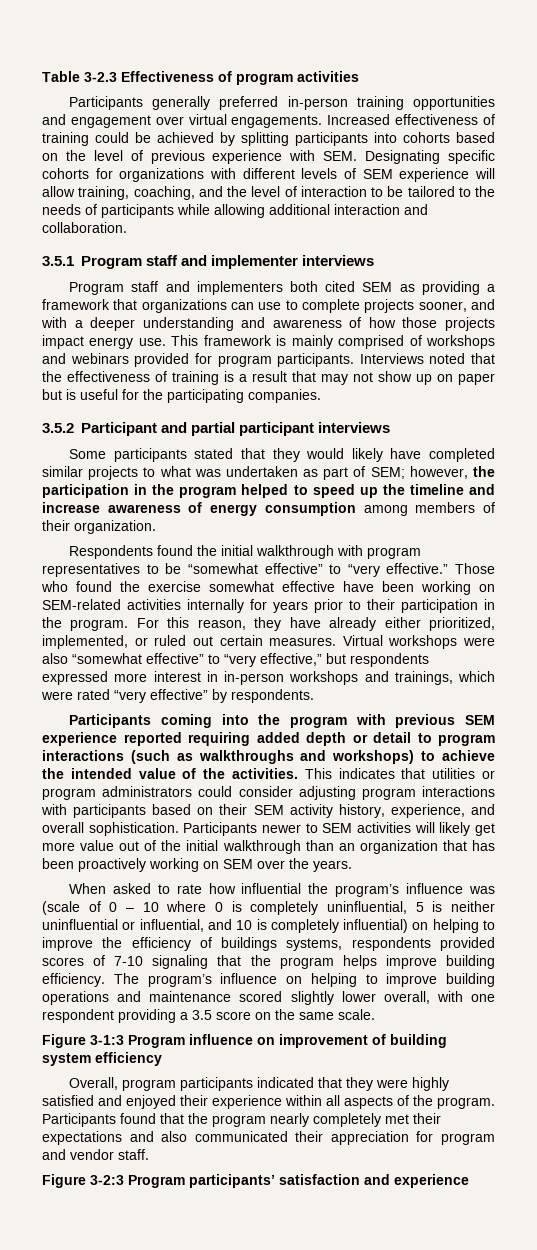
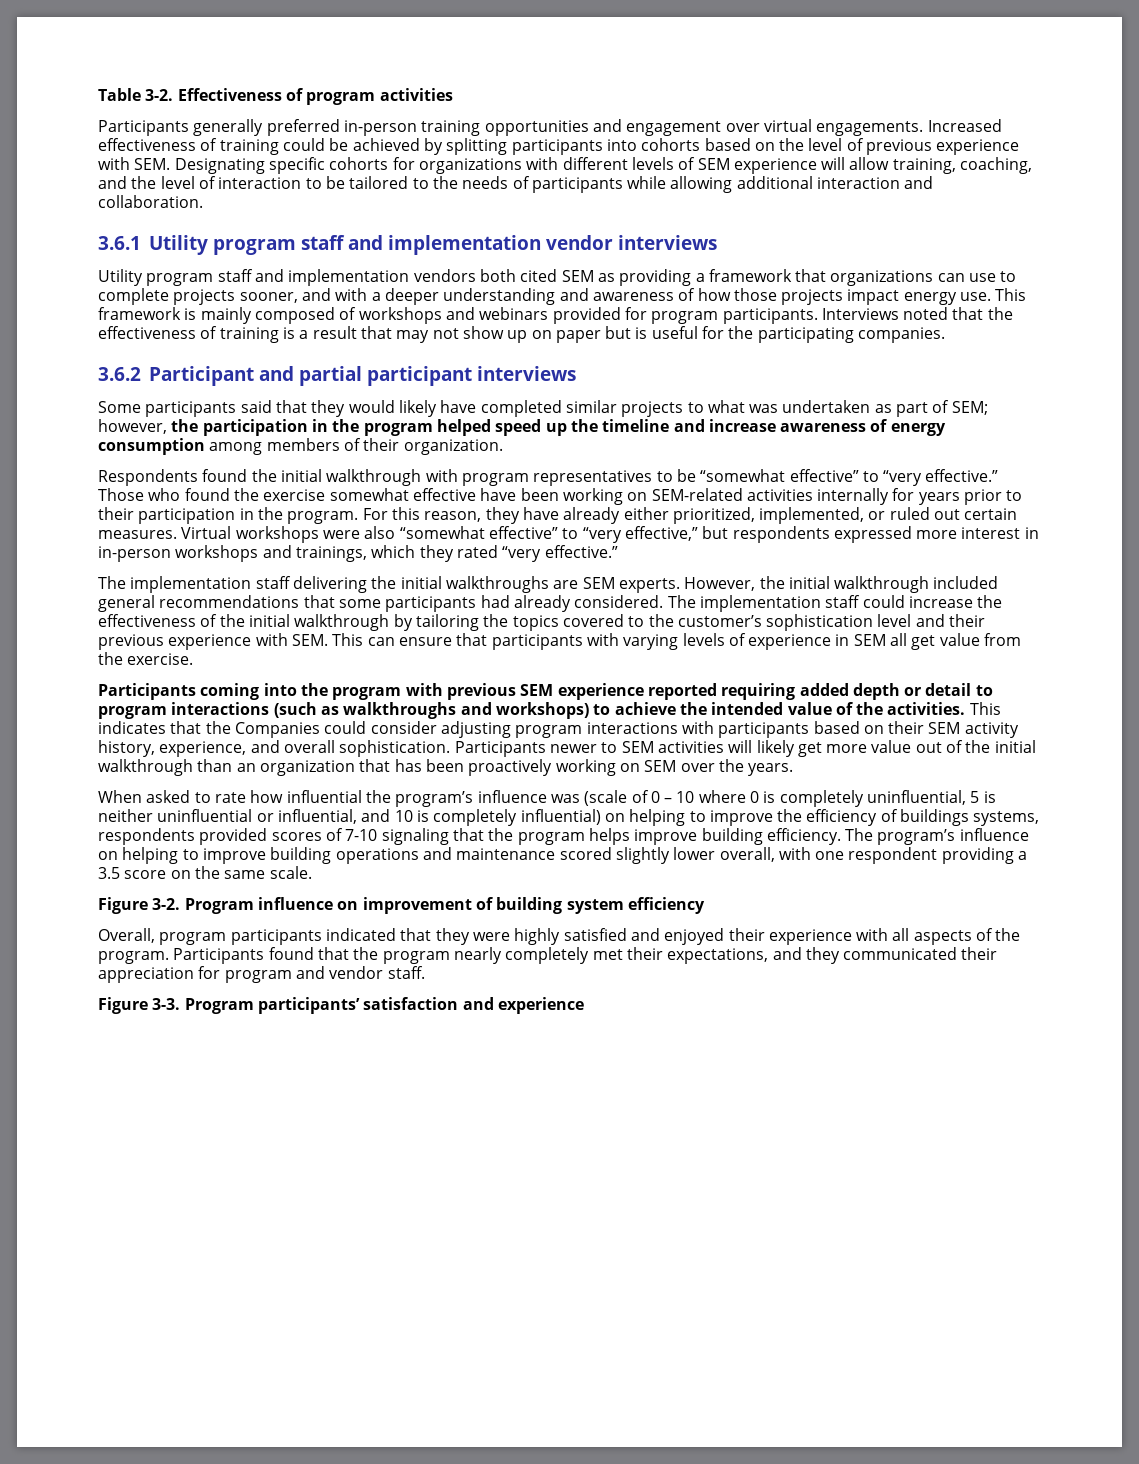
[84,72,117,82] 3-2.3 -> [145,89,174,101] 3-2.
[42,255,375,269] [69,281,283,295] 3.5.1 Program staff and implementer interviews // Program staff and implementers -> [98,235,717,255] [98,269,476,286] 3.6.1 Utility program staff and implementation vendor interviews // Utility program staff and implementation vendors
[338,335,405,349] comprised -> [254,307,335,324] composed
[42,423,74,433] 3.5.2 -> [98,367,141,381] 3.6.2
[194,448,234,459] stated -> [240,400,272,413] said
[293,485,308,495] to -> (491, 427) none
[41,691,73,700] were -> [419,545,454,562] they
[150,689,314,703] effective” by respondents. -> [544,545,618,558] [98,576,999,593] [98,595,1003,612] [98,614,986,631] [98,633,1022,650] [98,652,194,665] effective.” // The implementation staff delivering the initial walkthroughs are SEM experts. However, the initial walkthrough included general recommendations that some participants had already considered. The implementation staff could increase the effectiveness of the initial walkthrough by tailoring the topics covered to the customer’s sophistication level and their previous experience with SEM. This can ensure that participants with varying levels of experience in SEM all get value from the exercise.
[432,768,496,779] [42,786,193,800] utilities or program administrators -> [205,721,320,738] the Companies
[90,1035,124,1045] 3-1:3 -> [152,898,181,910] 3-2.
[285,1095,322,1106] within -> [856,928,889,941] with
[42,1131,188,1145] expectations and also -> [667,947,840,964] expectations, and they
[90,1175,124,1185] 3-2:3 -> [152,998,181,1010] 3-3.

